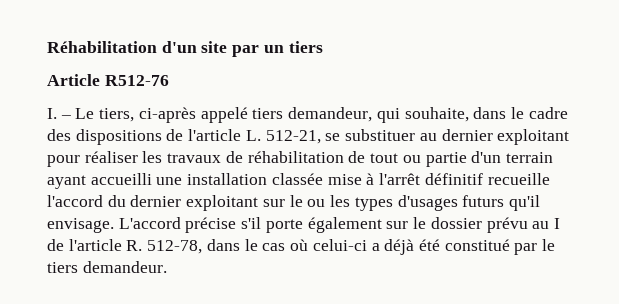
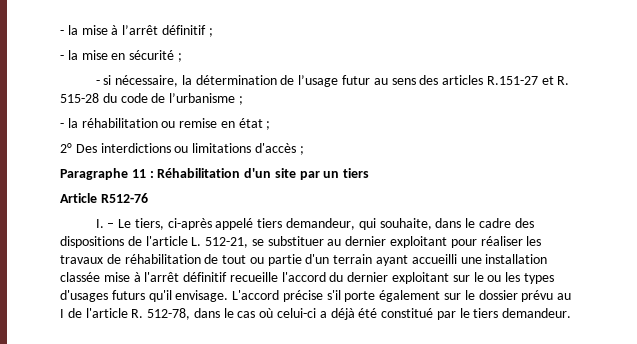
(47, 47) none -> [60,25,213,37] [60,50,182,62] [95,75,570,87] [60,93,243,105] [60,118,271,130] [60,143,304,155] [60,168,154,180] - la mise à l’arrêt définitif ; // - la mise en sécurité ; // - si nécessaire, la détermination de l’usage futur au sens des articles R.151-27 et R. 515-28 du code de l’urbanisme ; // - la réhabilitation ou remise en état ; // 2° Des interdictions ou limitations d'accès ; // Paragraphe 11 :

